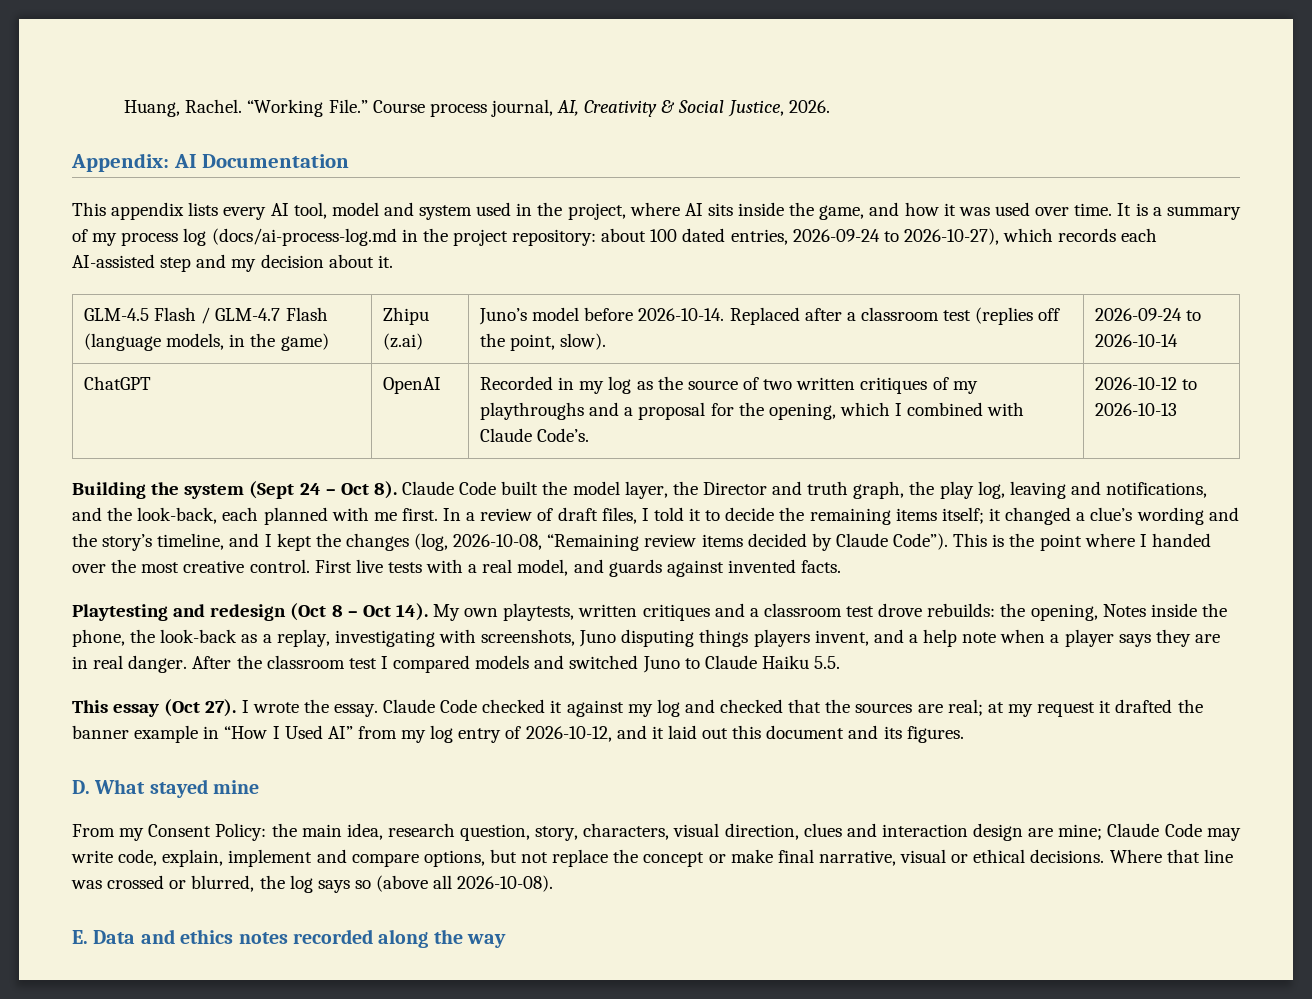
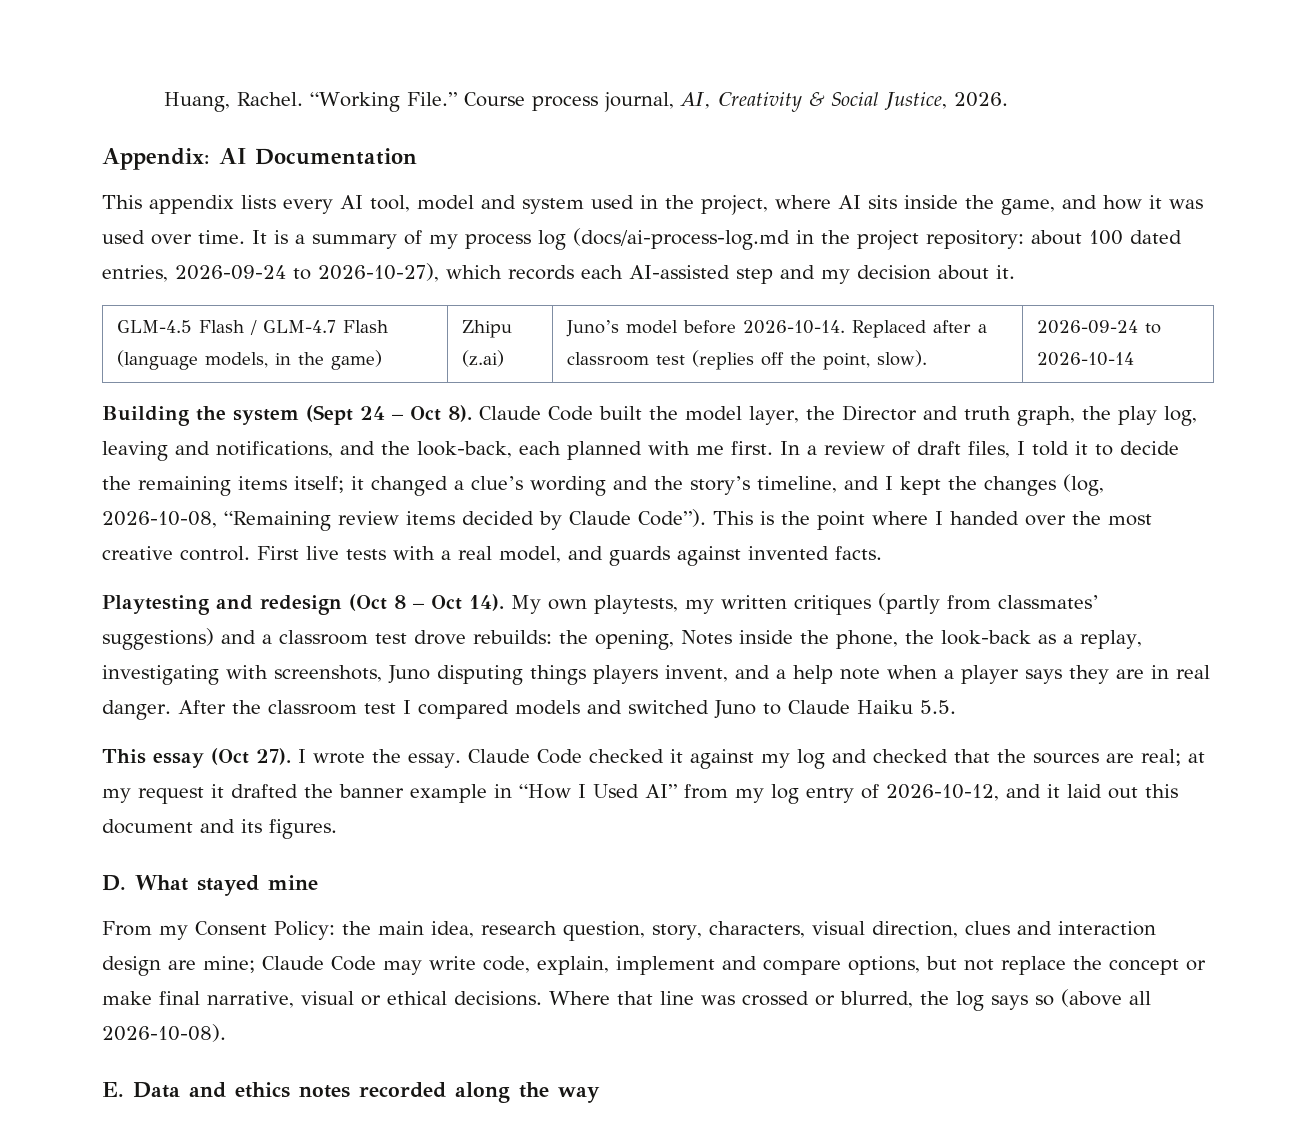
[84,376,152,390] [383,377,442,394] [480,376,978,394] [480,402,1025,420] [480,428,590,442] [1095,377,1198,390] [1095,403,1178,416] // ChatGPT | OpenAI | Recorded in my log as the source of two written critiques of my playthroughs and a proposal for the opening, which I combined with Claude Code’s. | 2026-10-12 to 2026-10-13 -> (1134, 359) none
[578,604,710,621] written critiques -> [685,593,1099,615] [102,628,214,650] my written critiques (partly from classmates’ suggestions)

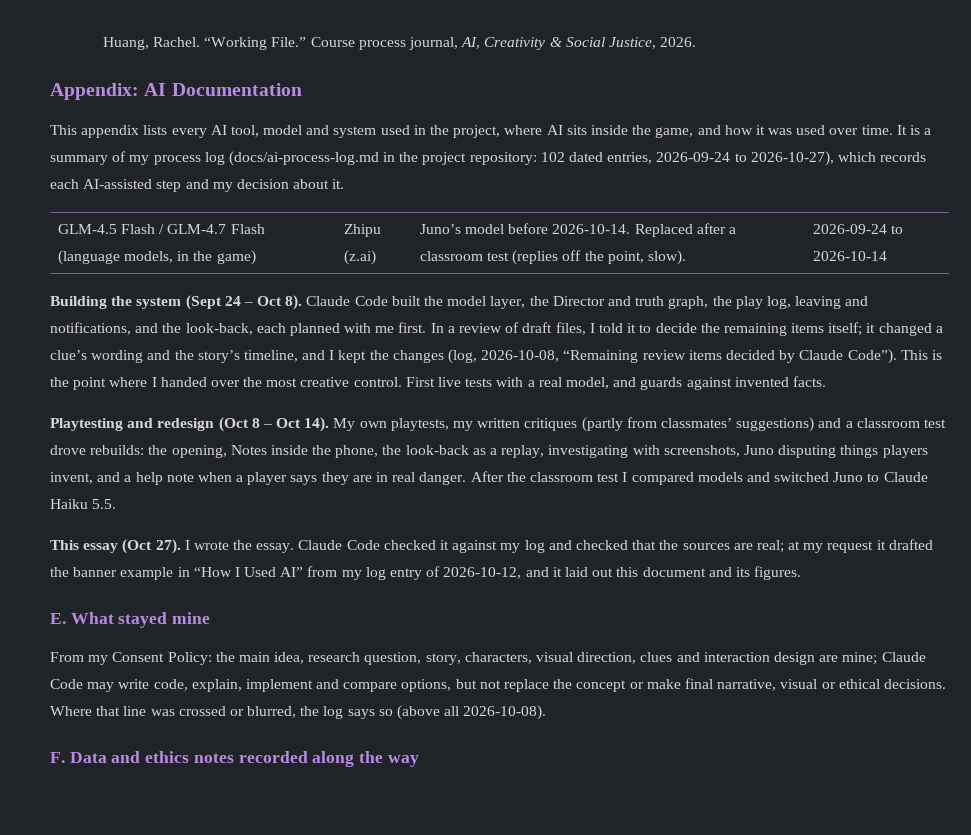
[1031,230,1123,245] about 100 -> [540,152,565,162] 102
[102,875,126,891] D. -> [50,613,66,624] E.
[102,1082,124,1097] E. -> [50,752,65,763] F.

